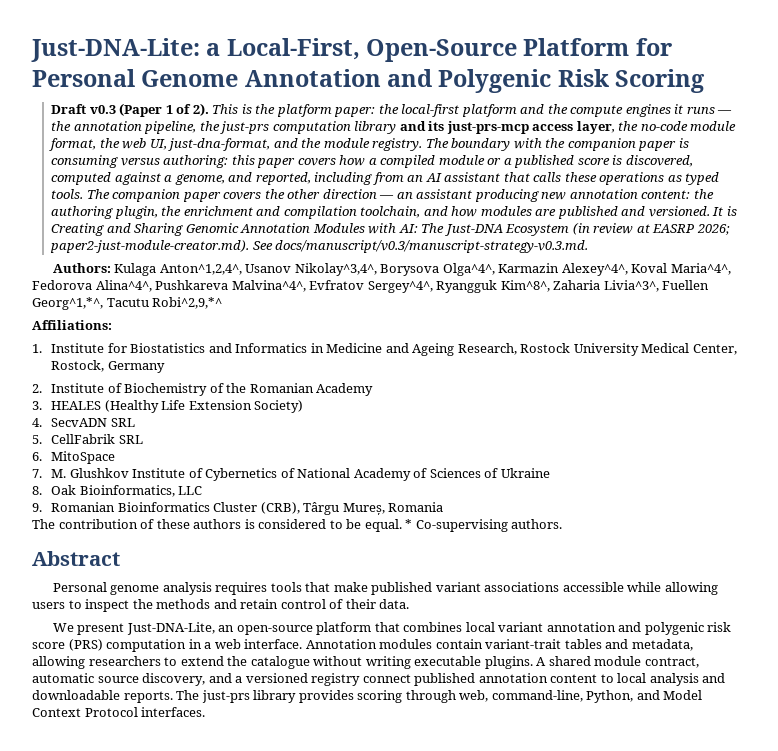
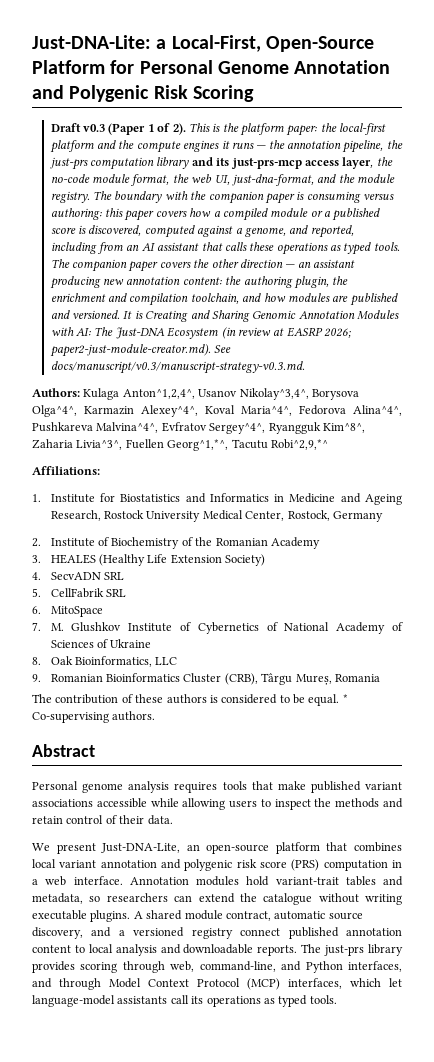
[435,639,483,649] contain -> [246,876,270,886] hold
[32,656,178,669] allowing researchers to -> [89,893,193,902] so researchers can
[586,690,703,703] [32,707,206,717] Python, and Model Context Protocol interfaces. -> [281,961,402,973] [32,978,402,990] [32,995,337,1007] and Python interfaces, and through Model Context Protocol (MCP) interfaces, which let language-model assistants call its operations as typed tools.

